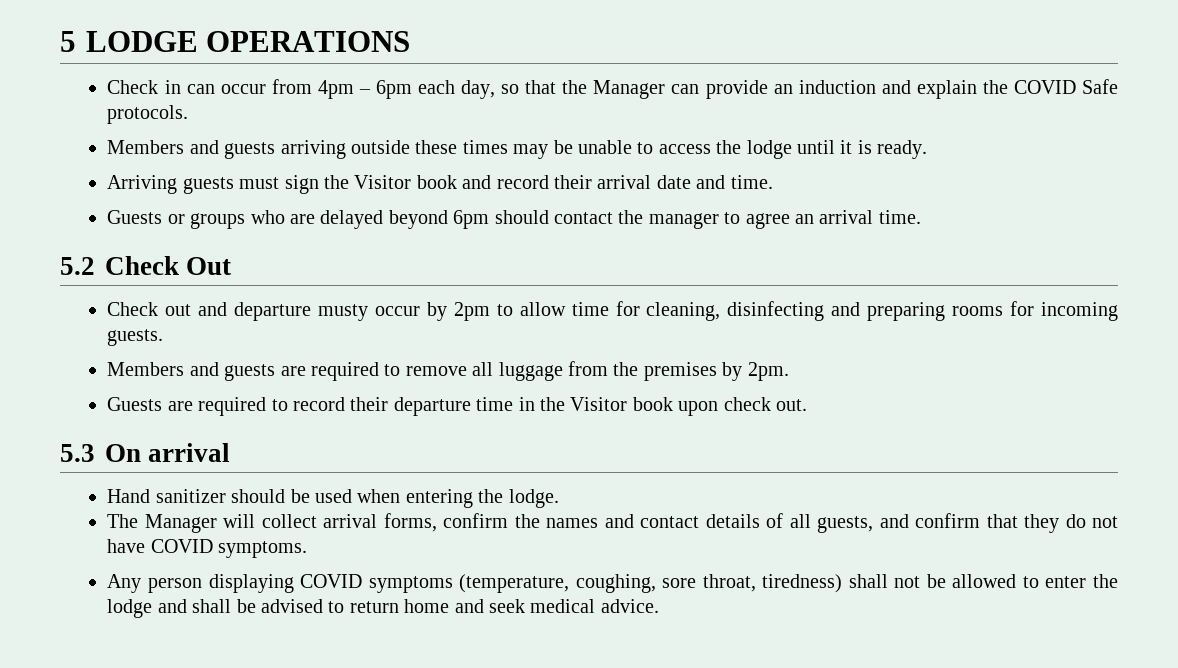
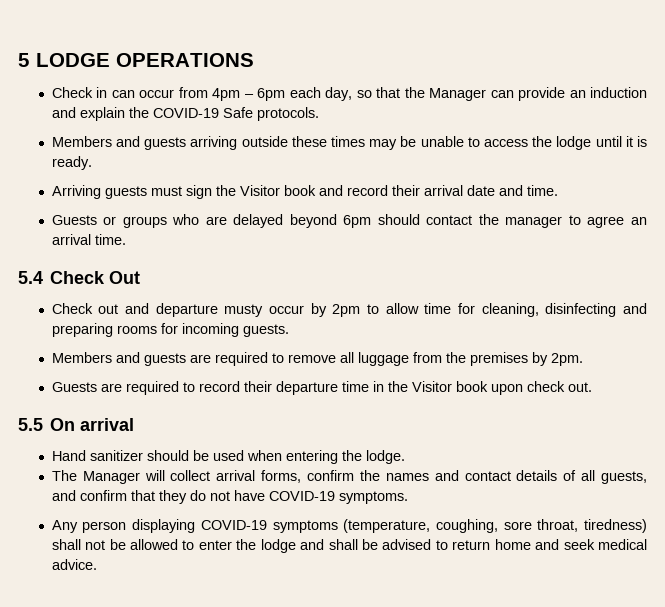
[1013,80,1076,94] COVID -> [152,108,219,118] COVID-19
[60,257,95,275] 5.2 -> [18,271,43,284] 5.4
[60,444,95,462] 5.3 -> [18,418,43,431] 5.5
[150,539,213,553] COVID -> [268,491,335,501] COVID-19
[300,574,363,588] COVID -> [200,520,267,530] COVID-19

